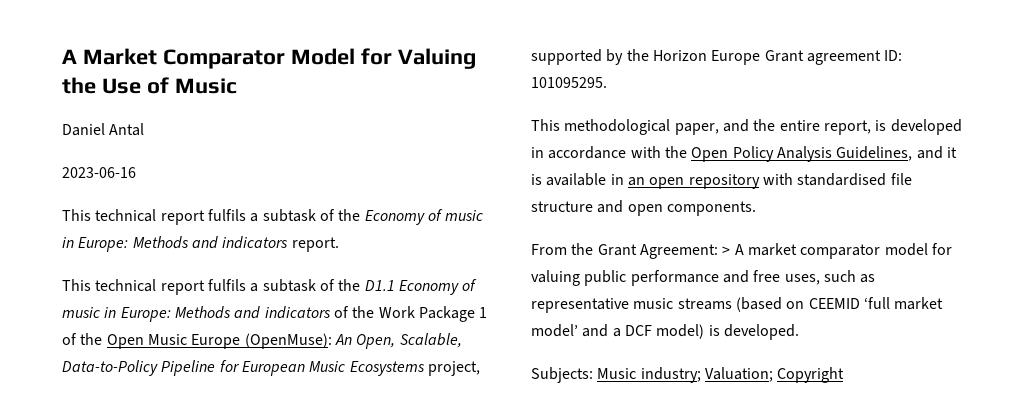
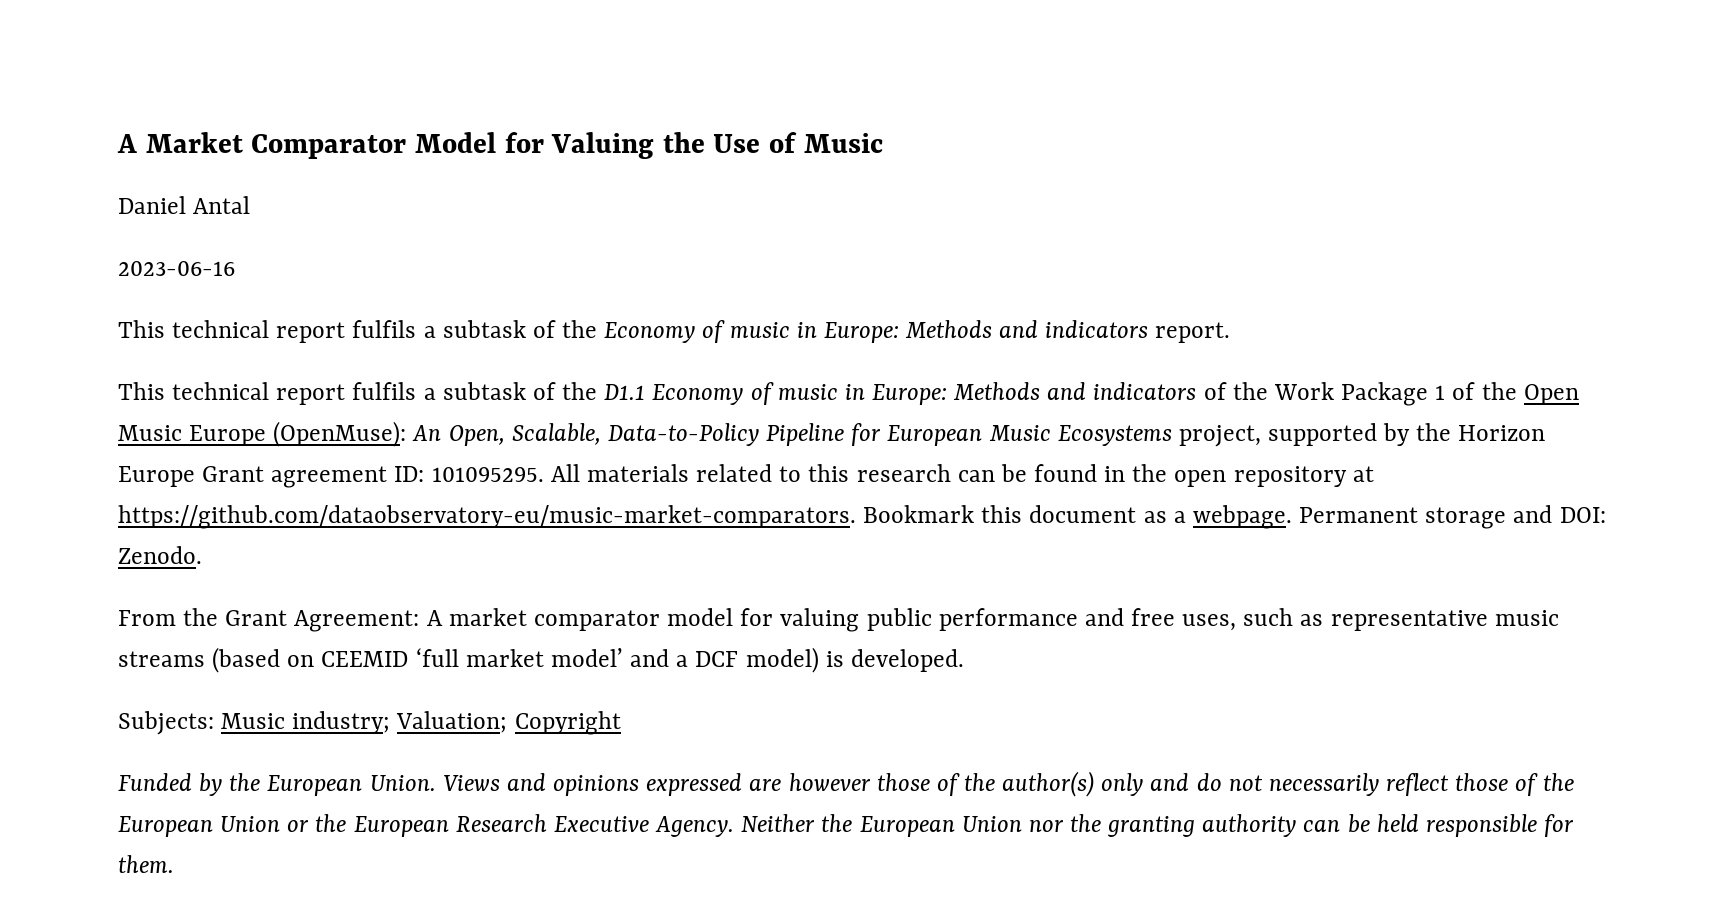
[531,119,962,135] [531,146,957,162] [531,173,912,189] [531,200,756,216] // This methodological paper, and the entire report, is developed in accordance with the Open Policy Analysis Guidelines, and it is available in an open repository with standardised file structure and open components. -> [550,464,1374,487] [118,505,1606,529] [118,546,202,564] All materials related to this research can be found in the open repository at https://github.com/dataobservatory-eu/music-market-comparators. Bookmark this document as a webpage. Permanent storage and DOI: Zenodo.
[722,246,731,255] > -> (420, 621) none
(845, 375) none -> [118,771,1574,797] [118,814,1575,837] [118,855,174,873] // Funded by the European Union. Views and opinions expressed are however those of the author(s) only and do not necessarily reflect those of the European Union or the European Research Executive Agency. Neither the European Union nor the granting authority can be held responsible for them.

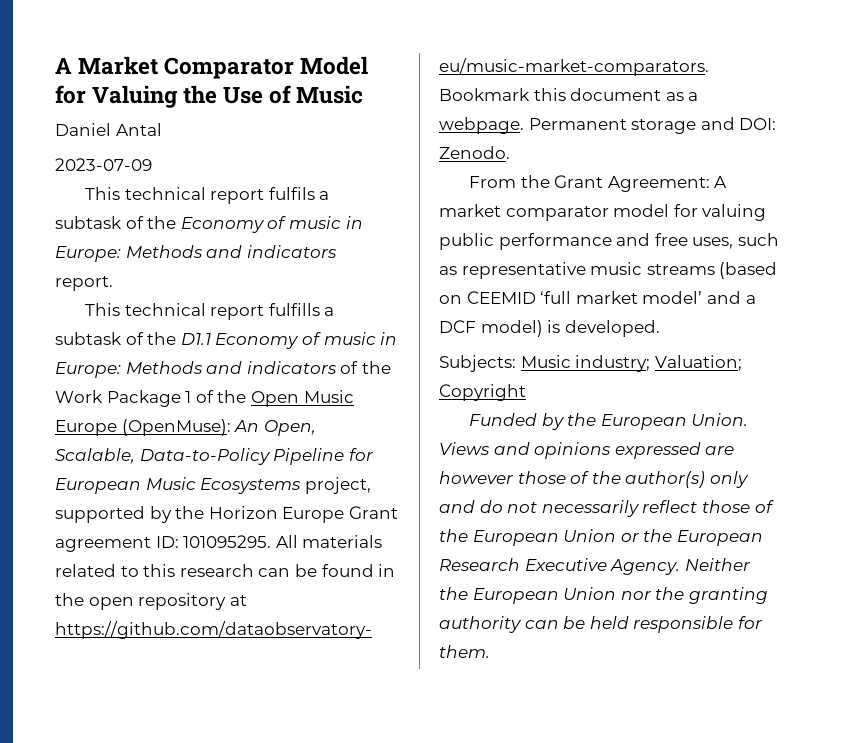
[118,261,235,276] 2023-06-16 -> [55,158,152,171] 2023-07-09
[352,382,417,400] fulfils -> [268,303,320,316] fulfills

